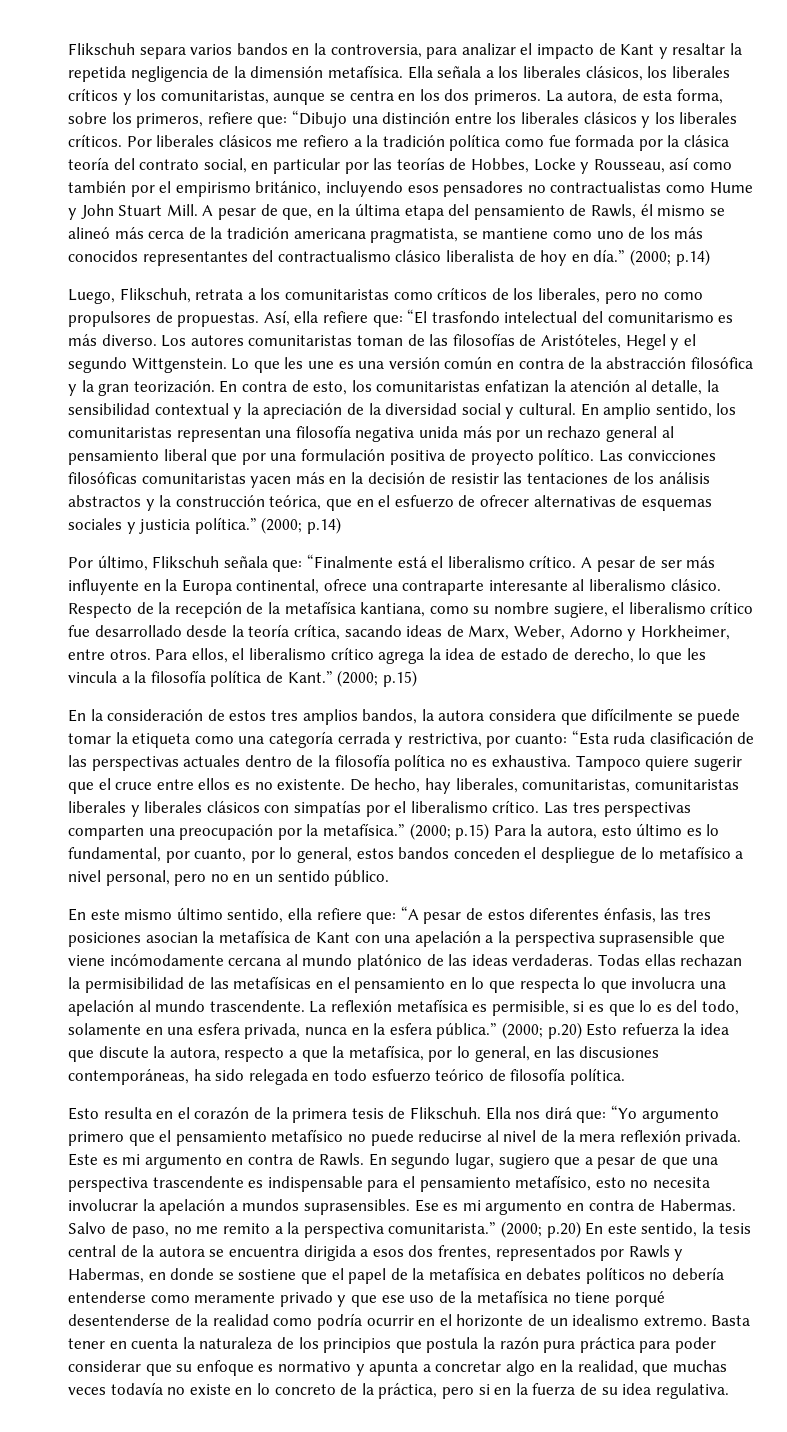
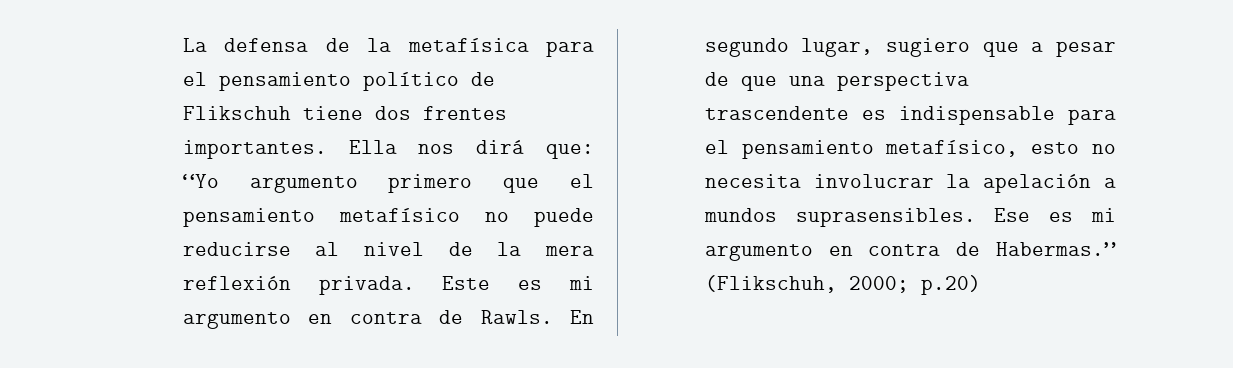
[68,43,742,59] [68,65,730,82] [68,88,723,105] [68,110,738,128] [68,134,729,151] [68,157,732,174] [68,181,753,197] [68,203,725,220] [68,227,704,243] [68,249,710,266] [68,287,703,304] [68,309,734,327] [68,333,696,350] [68,356,753,373] [68,380,719,396] [68,403,737,419] [68,425,674,442] [68,448,716,465] [68,472,710,488] [68,495,712,511] [68,517,342,534] [68,554,716,572] [68,579,721,595] [68,601,754,618] [68,624,730,641] [68,647,706,664] [68,670,417,687] [68,708,741,725] [68,730,755,748] [68,754,742,771] [68,778,739,794] [68,800,692,817] [68,823,720,840] [68,846,744,863] [68,869,390,886] [68,906,711,924] [68,930,725,947] [68,954,743,970] [68,976,726,993] [68,999,739,1016] [68,1022,729,1039] [68,1045,660,1062] [68,1068,626,1085] [68,1107,482,1123] Flikschuh separa varios bandos en la controversia, para analizar el impacto de Kant y resaltar la repetida negligencia de la dimensión metafísica. Ella señala a los liberales clásicos, los liberales críticos y los comunitaristas, aunque se centra en los dos primeros. La autora, de esta forma, sobre los primeros, refiere que: “Dibujo una distinción entre los liberales clásicos y los liberales críticos. Por liberales clásicos me refiero a la tradición política como fue formada por la clásica teoría del contrato social, en particular por las teorías de Hobbes, Locke y Rousseau, así como también por el empirismo británico, incluyendo esos pensadores no contractualistas como Hume y John Stuart Mill. A pesar de que, en la última etapa del pensamiento de Rawls, él mismo se alineó más cerca de la tradición americana pragmatista, se mantiene como uno de los más conocidos representantes del contractualismo clásico liberalista de hoy en día.” (2000; p.14) // Luego, Flikschuh, retrata a los comunitaristas como críticos de los liberales, pero no como propulsores de propuestas. Así, ella refiere que: “El trasfondo intelectual del comunitarismo es más diverso. Los autores comunitaristas toman de las filosofías de Aristóteles, Hegel y el segundo Wittgenstein. Lo que les une es una versión común en contra de la abstracción filosófica y la gran teorización. En contra de esto, los comunitaristas enfatizan la atención al detalle, la sensibilidad contextual y la apreciación de la diversidad social y cultural. En amplio sentido, los comunitaristas representan una filosofía negativa unida más por un rechazo general al pensamiento liberal que por una formulación positiva de proyecto político. Las convicciones filosóficas comunitaristas yacen más en la decisión de resistir las tentaciones de los análisis abstractos y la construcción teórica, que en el esfuerzo de ofrecer alternativas de esquemas sociales y justicia política.” (2000; p.14) // Por último, Flikschuh señala que: “Finalmente está el liberalismo crítico. A pesar de ser más influyente en la Europa continental, ofrece una contraparte interesante al liberalismo clásico. Respecto de la recepción de la metafísica kantiana, como su nombre sugiere, el liberalismo crítico fue desarrollado desde la teoría crítica, sacando ideas de Marx, Weber, Adorno y Horkheimer, entre otros. Para ellos, el liberalismo crítico agrega la idea de estado de derecho, lo que les vincula a la filosofía política de Kant.” (2000; p.15) // En la consideración de estos tres amplios bandos, la autora considera que difícilmente se puede tomar la etiqueta como una categoría cerrada y restrictiva, por cuanto: “Esta ruda clasificación de las perspectivas actuales dentro de la filosofía política no es exhaustiva. Tampoco quiere sugerir que el cruce entre ellos es no existente. De hecho, hay liberales, comunitaristas, comunitaristas liberales y liberales clásicos con simpatías por el liberalismo crítico. Las tres perspectivas comparten una preocupación por la metafísica.” (2000; p.15) Para la autora, esto último es lo fundamental, por cuanto, por lo general, estos bandos conceden el despliegue de lo metafísico a nivel personal, pero no en un sentido público. // En este mismo último sentido, ella refiere que: “A pesar de estos diferentes énfasis, las tres posiciones asocian la metafísica de Kant con una apelación a la perspectiva suprasensible que viene incómodamente cercana al mundo platónico de las ideas verdaderas. Todas ellas rechazan la permisibilidad de las metafísicas en el pensamiento en lo que respecta lo que involucra una apelación al mundo trascendente. La reflexión metafísica es permisible, si es que lo es del todo, solamente en una esfera privada, nunca en la esfera pública.” (2000; p.20) Esto refuerza la idea que discute la autora, respecto a que la metafísica, por lo general, en las discusiones contemporáneas, ha sido relegada en todo esfuerzo teórico de filosofía política. // Esto resulta en el corazón de la primera tesis de Flikschuh. -> [182,38,594,57] [182,72,495,91] [182,106,507,120] [182,140,327,159] La defensa de la metafísica para el pensamiento político de Flikschuh tiene dos frentes importantes.
[659,1199,736,1211] [68,1221,751,1238] [68,1245,684,1261] [68,1267,724,1284] [68,1290,665,1307] [68,1313,751,1330] [68,1337,716,1353] [68,1360,727,1376] [68,1382,729,1399] Habermas. Salvo de paso, no me remito a la perspectiva comunitarista.” (2000; p.20) En este sentido, la tesis central de la autora se encuentra dirigida a esos dos frentes, representados por Rawls y Habermas, en donde se sostiene que el papel de la metafísica en debates políticos no debería entenderse como meramente privado y que ese uso de la metafísica no tiene porqué desentenderse de la realidad como podría ocurrir en el horizonte de un idealismo extremo. Basta tener en cuenta la naturaleza de los principios que postula la razón pura práctica para poder considerar que su enfoque es normativo y apunta a concretar algo en la realidad, que muchas veces todavía no existe en lo concreto de la práctica, pero si en la fuerza de su idea regulativa. -> [996,242,1116,256] [704,275,981,295] Habermas.” (Flikschuh, 2000; p.20)

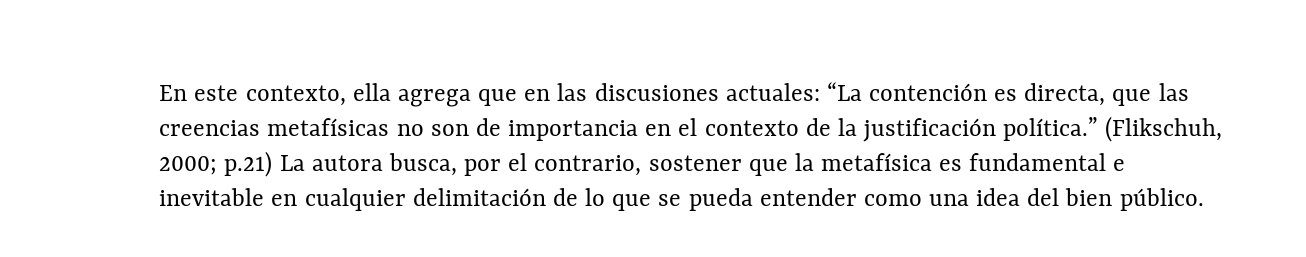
[182,38,594,57] [182,72,495,91] [182,106,507,120] [182,140,594,159] [182,174,594,193] [182,208,594,227] [182,242,594,256] [182,276,594,295] [182,310,594,329] [704,38,1116,57] [704,72,969,91] [704,106,1116,125] [704,140,1116,159] [704,174,1116,193] [703,208,1116,227] [704,242,1116,261] [704,275,981,295] La defensa de la metafísica para el pensamiento político de Flikschuh tiene dos frentes importantes. Ella nos dirá que: “Yo argumento primero que el pensamiento metafísico no puede reducirse al nivel de la mera reflexión privada. Este es mi argumento en contra de Rawls. En segundo lugar, sugiero que a pesar de que una perspectiva trascendente es indispensable para el pensamiento metafísico, esto no necesita involucrar la apelación a mundos suprasensibles. Ese es mi argumento en contra de Habermas.” (Flikschuh, 2000; p.20) -> [159,82,1189,107] [159,116,1223,142] [159,151,1126,177] [159,188,1204,211] En este contexto, ella agrega que en las discusiones actuales: “La contención es directa, que las creencias metafísicas no son de importancia en el contexto de la justificación política.” (Flikschuh, 2000; p.21) La autora busca, por el contrario, sostener que la metafísica es fundamental e inevitable en cualquier delimitación de lo que se pueda entender como una idea del bien público.

